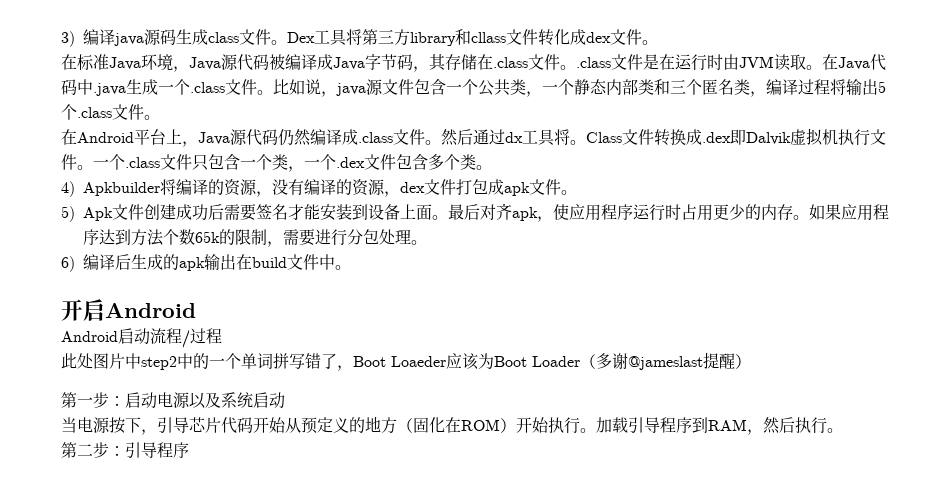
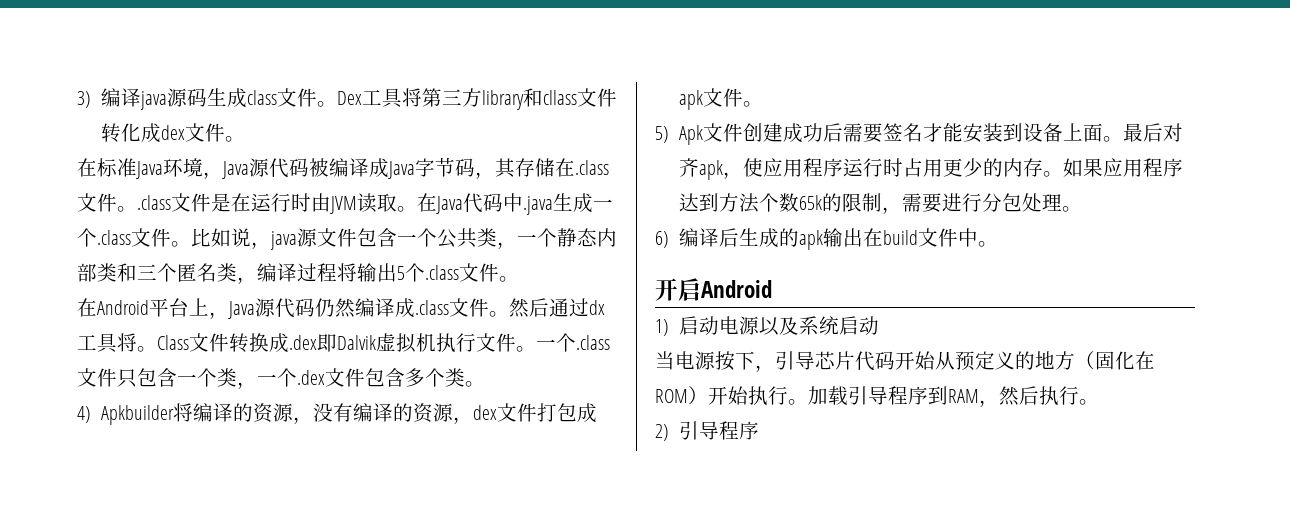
[61,328,222,348] [61,352,751,371] [61,392,125,408] Android启动流程/过程 // 此处图片中step2中的一个单词拼写错了，Boot Loaeder应该为Boot Loader（多谢@jameslast提醒） // 第一步： -> [655,319,669,336] 1)
[61,442,125,458] 第二步： -> [655,424,669,441] 2)

